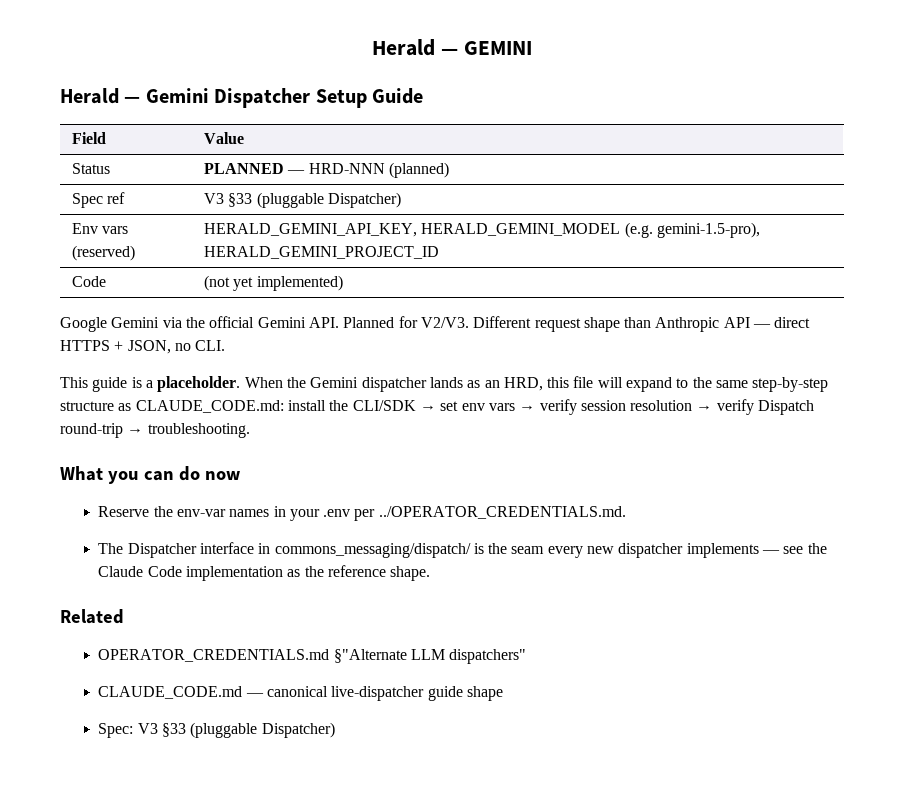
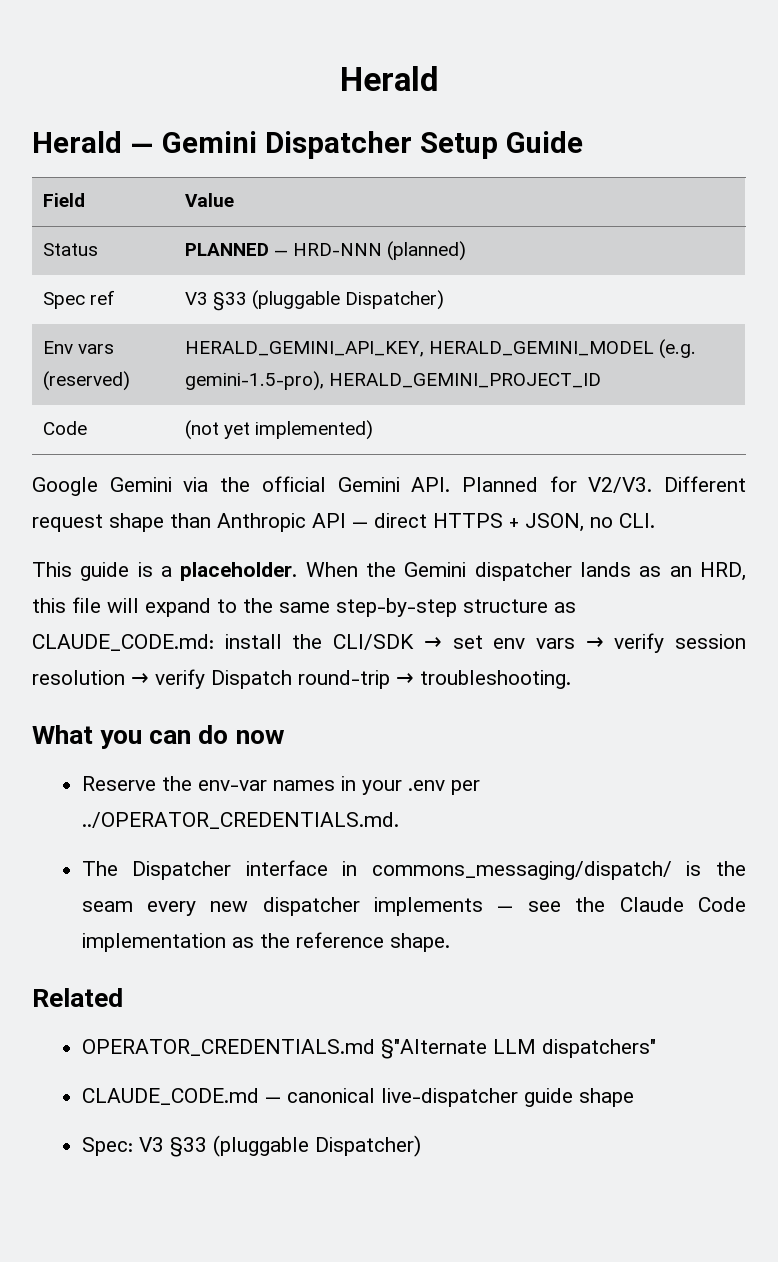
[372,39,532,56] Herald — GEMINI -> [340,66,438,91] Herald

